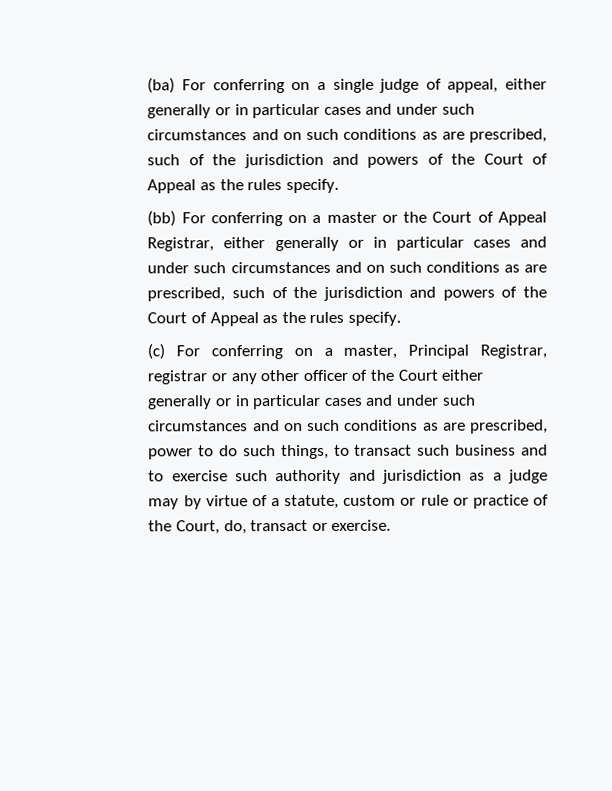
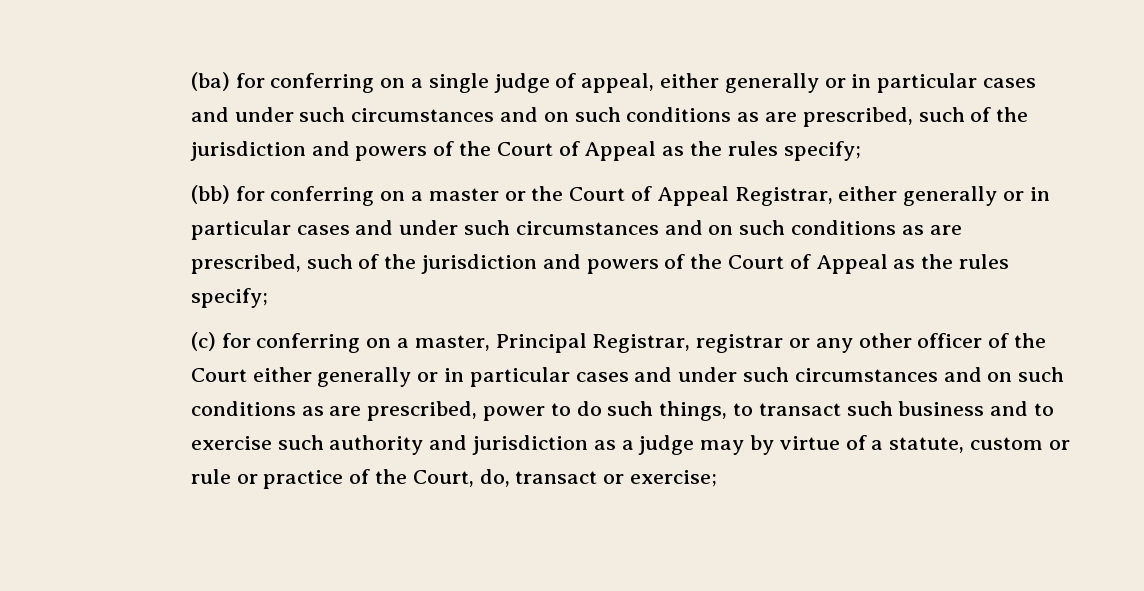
[181,79,206,91] For -> [235,73,265,88] for
[285,178,339,194] specify. -> [783,141,861,161] specify;
[181,212,206,224] For -> [235,186,265,201] for
[347,311,401,326] specify. -> [190,288,268,308] specify;
[176,345,201,357] For -> [221,333,251,348] for
[331,519,392,531] exercise. -> [630,470,718,487] exercise;

